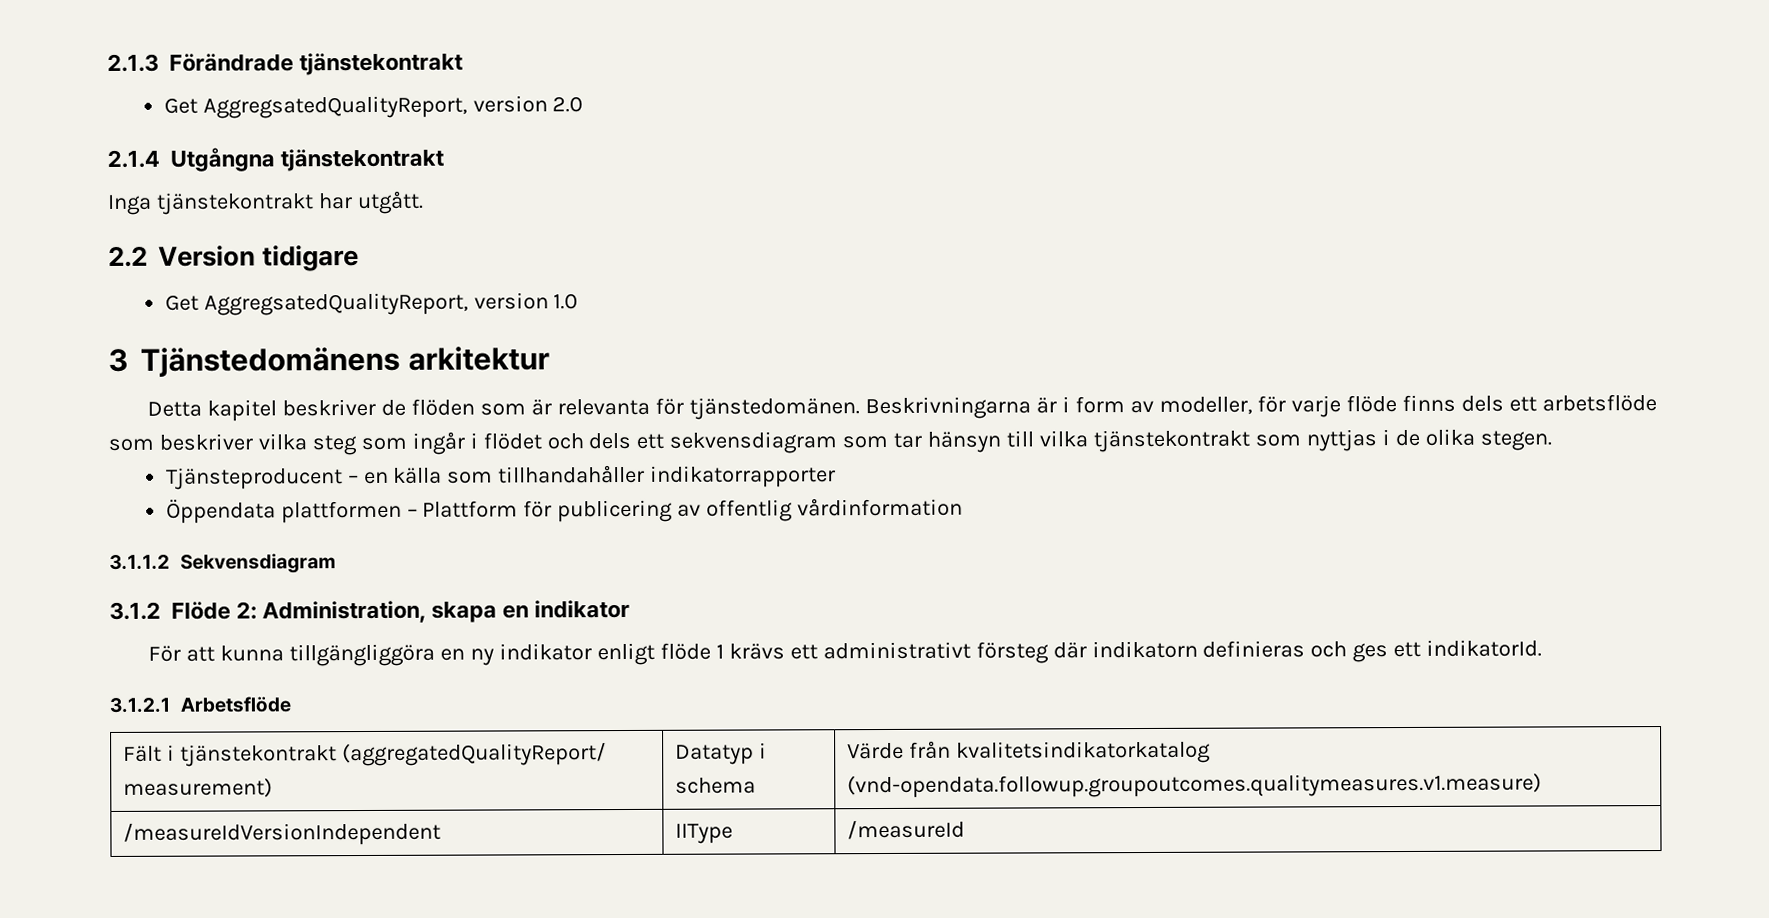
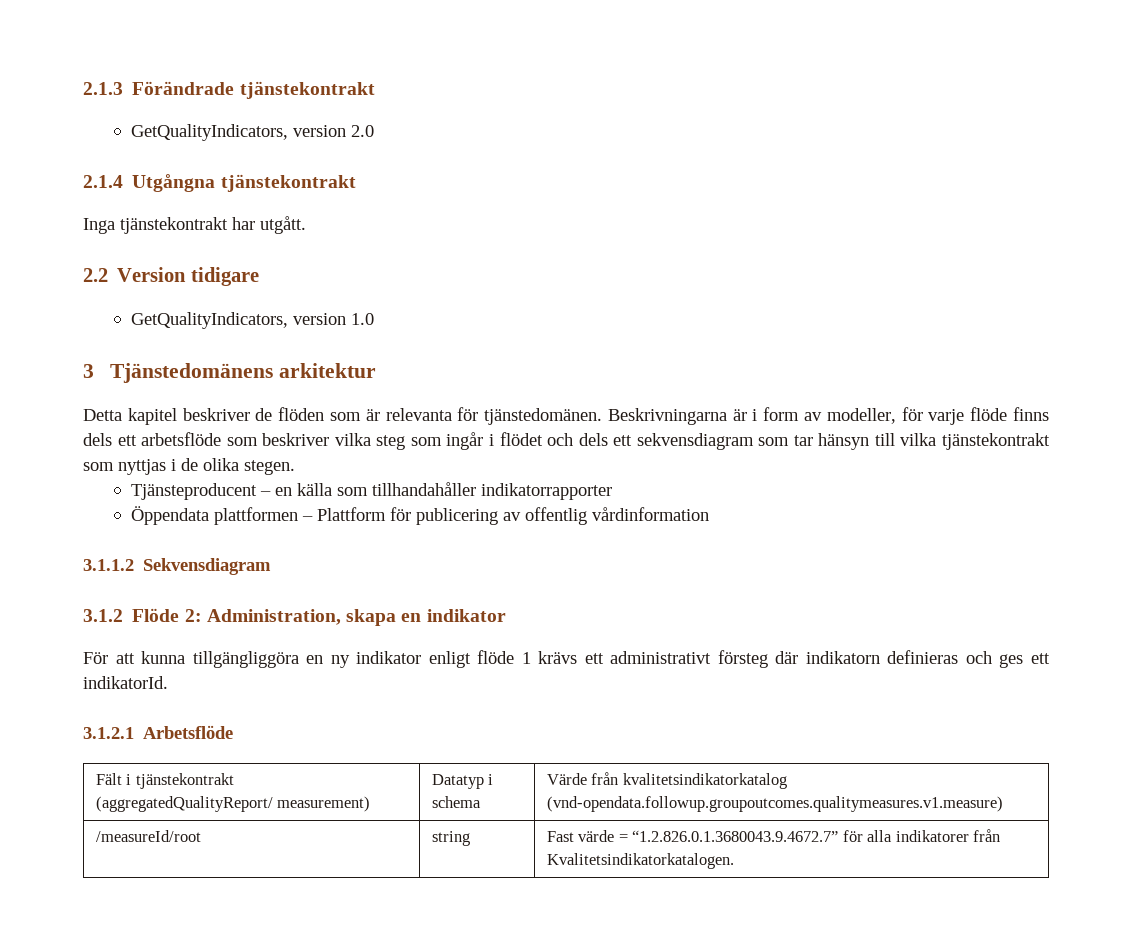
[163,95,468,119] Get AggregsatedQualityReport, -> [130,124,288,141] GetQualityIndicators,
[164,292,469,316] Get AggregsatedQualityReport, -> [130,312,288,329] GetQualityIndicators,
[122,821,441,846] [674,823,733,844] [846,819,965,840] /measureIdVersionIndependent | IIType | /measureId -> [96,830,202,842] [432,831,471,846] [547,829,1001,842] [547,853,735,869] /measureId/root | string | Fast värde = “1.2.826.0.1.3680043.9.4672.7” för alla indikatorer från Kvalitetsindikatorkatalogen.

